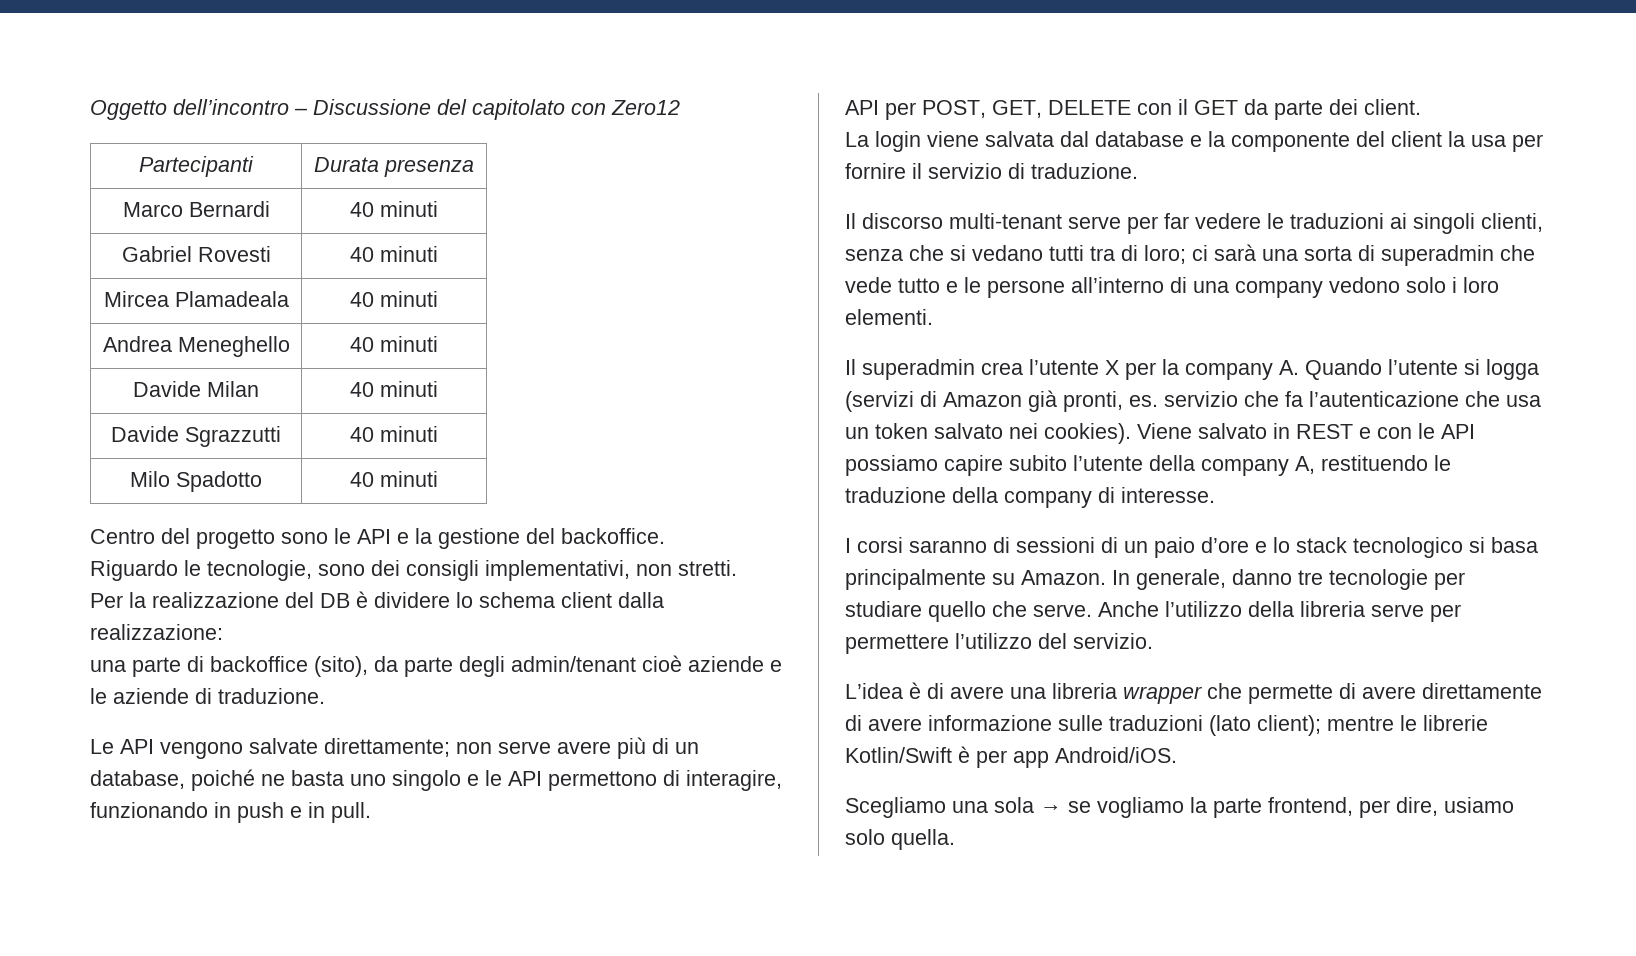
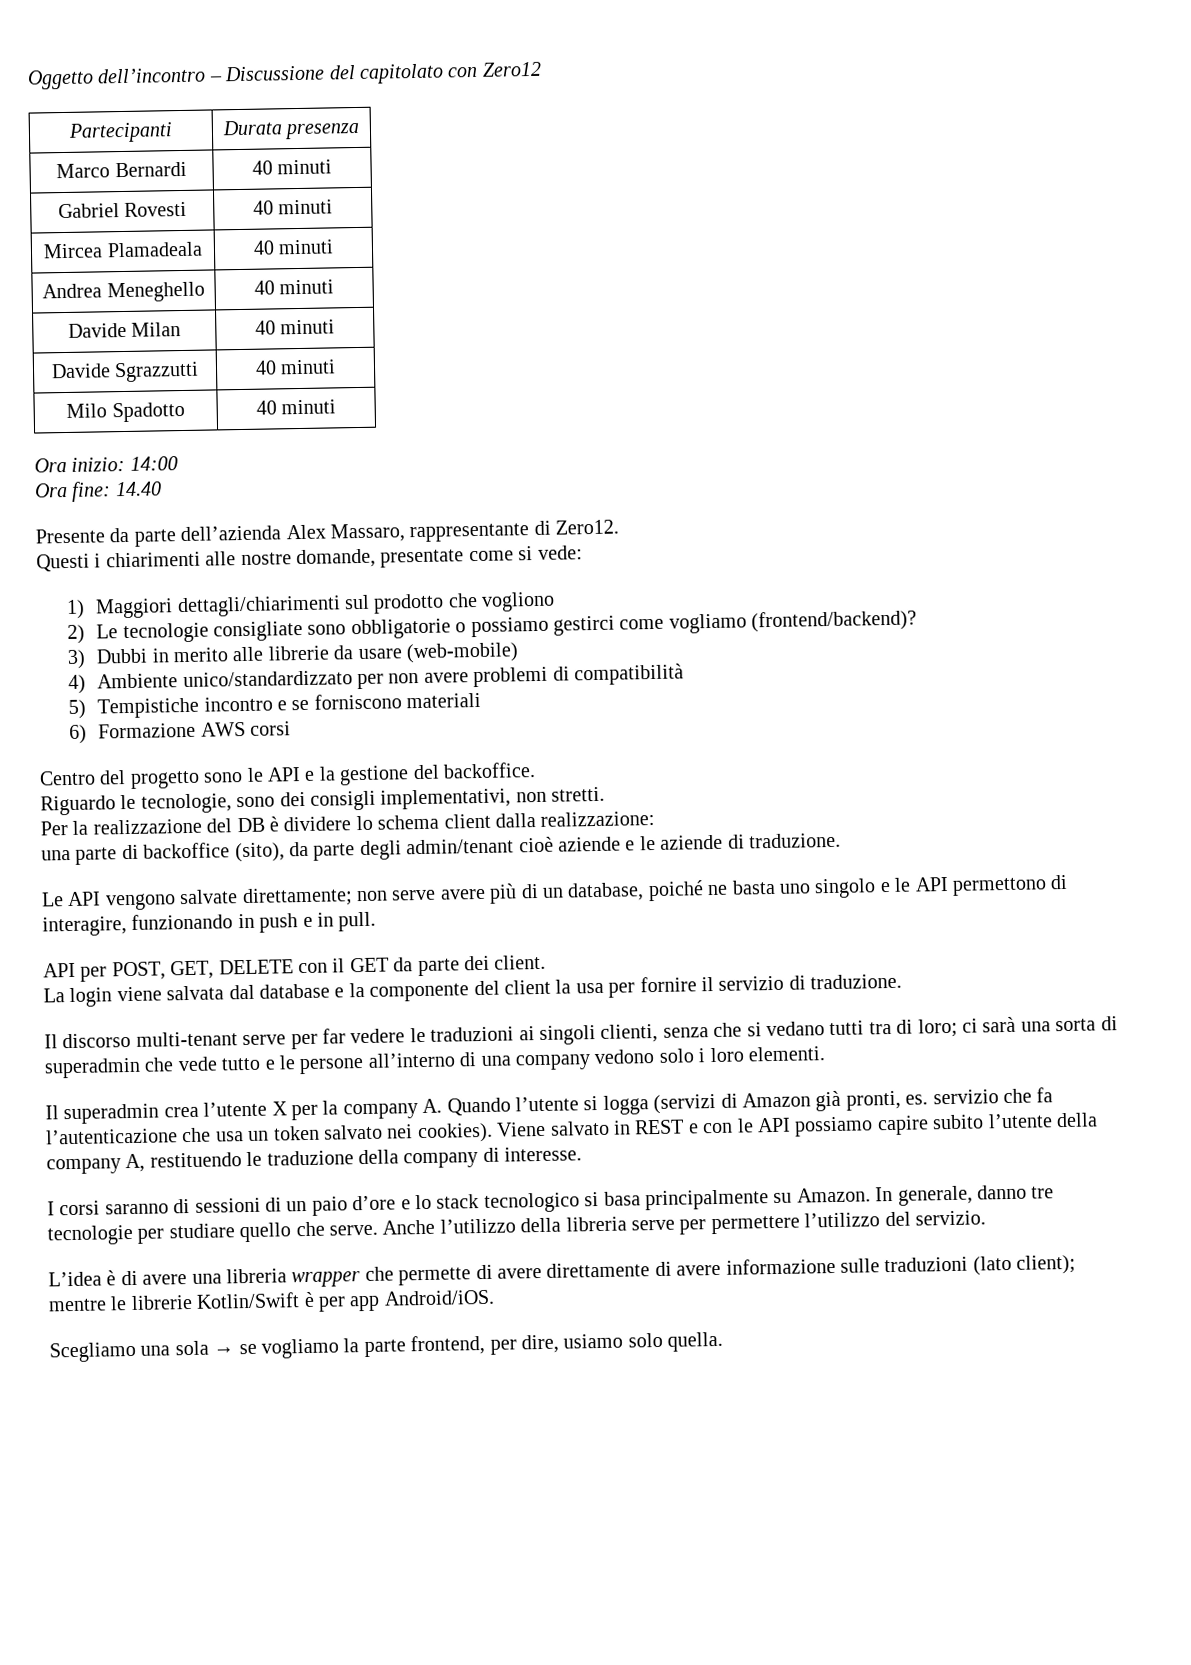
(438, 479) none -> [34,456,178,473] [34,481,162,502] [35,519,620,547] [36,545,583,572] [65,591,556,620] [66,609,918,645] [66,642,520,670] [67,663,685,695] [67,692,482,720] [68,721,292,745] // Ora inizio: 14:00 // Ora fine: 14.40 // Presente da parte dell’azienda Alex Massaro, rappresentante di Zero12. // Questi i chiarimenti alle nostre domande, presentate come si vede: // 1) Maggiori dettagli/chiarimenti sul prodotto che vogliono // 2) Le tecnologie consigliate sono obbligatorie o possiamo gestirci come vogliamo (frontend/backend)? // 3) Dubbi in merito alle librerie da usare (web-mobile) // 4) Ambiente unico/standardizzato per non avere problemi di compatibilità // 5) Tempistiche incontro e se forniscono materiali // 6) Formazione AWS corsi

